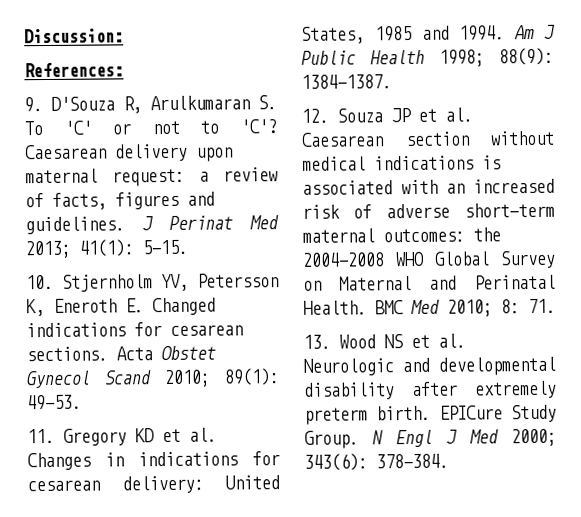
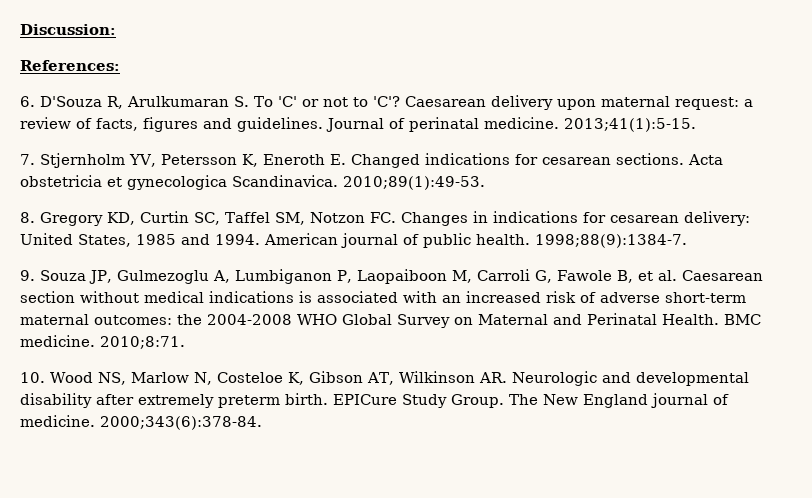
[24,97,43,113] 9. -> [20,96,35,107] 6.
[142,215,279,231] [25,239,188,259] [26,274,54,290] J Perinat Med 2013; 41(1): 5-15. // 10. -> [326,117,696,132] [20,154,35,165] Journal of perinatal medicine. 2013;41(1):5-15. // 7.
[161,345,216,361] [26,368,280,389] [27,394,82,411] [27,427,217,446] Obstet Gynecol Scand 2010; 89(1): 49-53. // 11. Gregory KD et al. -> [20,175,485,190] [20,211,396,226] obstetricia et gynecologica Scandinavica. 2010;89(1):49-53. // 8. Gregory KD, Curtin SC, Taffel SM, Notzon FC.
[514,24,555,40] [301,47,554,67] [301,74,392,89] [301,108,411,123] Am J Public Health 1998; 88(9): 1384-1387. // 12. Souza JP -> [264,233,687,248] [20,269,633,284] American journal of public health. 1998;88(9):1384-7. // 9. Souza JP, Gulmezoglu A, Lumbiganon P, Laopaiboon M, Carroli G, Fawole B,
[410,298,556,317] [303,333,466,349] Med 2010; 8: 71. // 13. Wood NS et al. -> [20,335,185,349] [20,371,507,385] medicine. 2010;8:71. // 10. Wood NS, Marlow N, Costeloe K, Gibson AT, Wilkinson AR.
[372,428,557,448] [304,453,449,471] N Engl J Med 2000; 343(6): 378-384. -> [509,393,729,408] [20,415,262,430] The New England journal of medicine. 2000;343(6):378-84.

